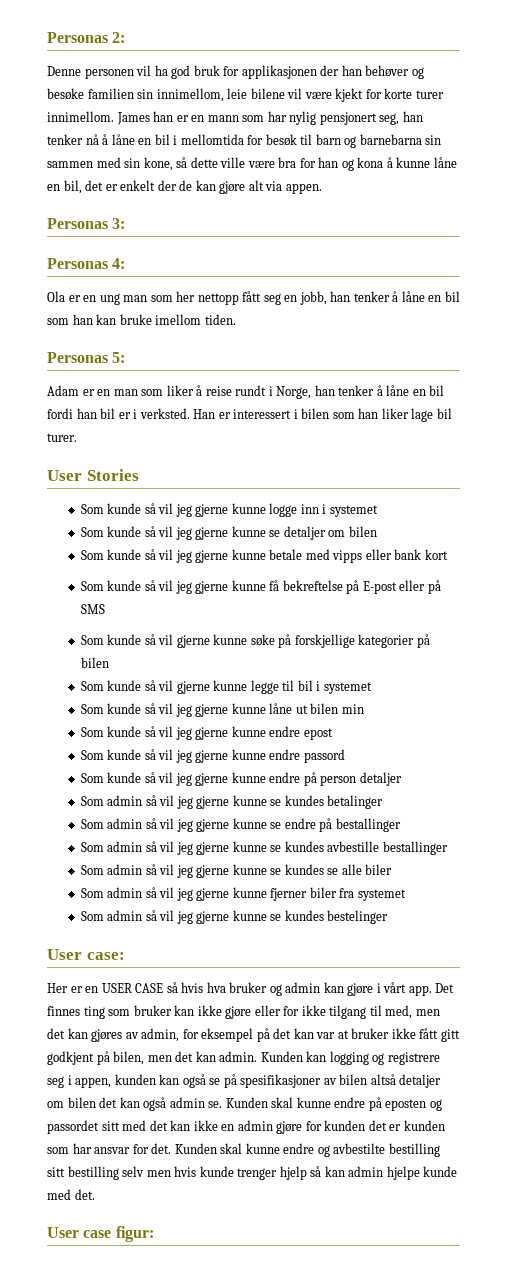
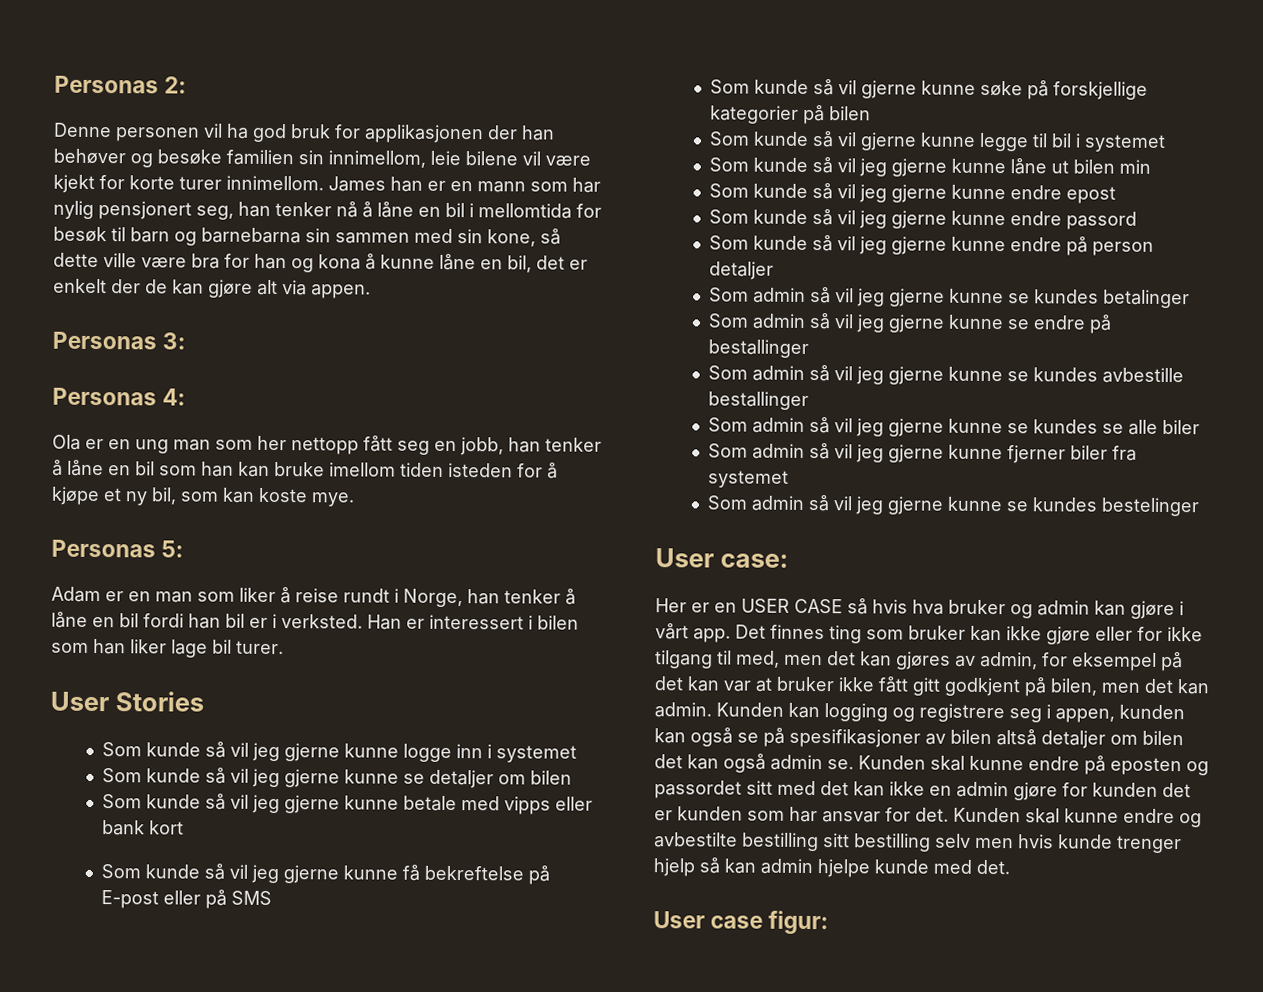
[204,314,236,325] tiden. -> [400,462,558,479] [51,486,355,507] tiden isteden for å kjøpe et ny bil, som kan koste mye.

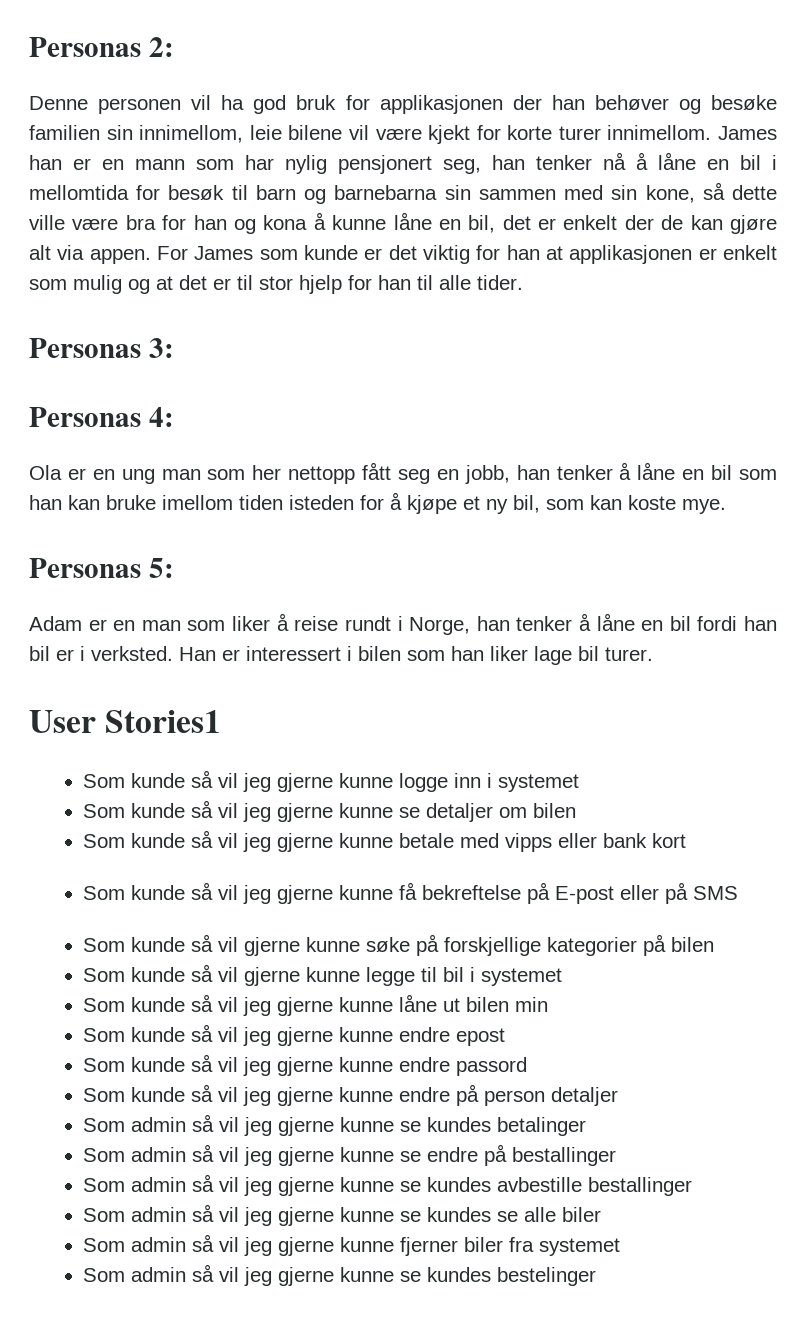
(371, 291) none -> [157,245,777,264] [29,275,523,294] For James som kunde er det viktig for han at applikasjonen er enkelt som mulig og at det er til stor hjelp for han til alle tider.
[114,691,204,712] Stories -> [105,710,222,733] Stories1
[655,548,789,568] [655,598,1184,620] [655,623,1203,645] [655,650,1183,672] [654,676,1209,697] [654,702,1185,723] [654,727,1184,749] [654,753,1209,776] [654,780,1191,801] [654,806,1202,828] [654,832,1182,854] [653,857,1010,878] [653,910,830,935] // User case: // Her er en USER CASE så hvis hva bruker og admin kan gjøre i vårt app. Det finnes ting som bruker kan ikke gjøre eller for ikke tilgang til med, men det kan gjøres av admin, for eksempel på det kan var at bruker ikke fått gitt godkjent på bilen, men det kan admin. Kunden kan logging og registrere seg i appen, kunden kan også se på spesifikasjoner av bilen altså detaljer om bilen det kan også admin se. Kunden skal kunne endre på eposten og passordet sitt med det kan ikke en admin gjøre for kunden det er kunden som har ansvar for det. Kunden skal kunne endre og avbestilte bestilling sitt bestilling selv men hvis kunde trenger hjelp så kan admin hjelpe kunde med det. // User case figur: -> (597, 1276) none

